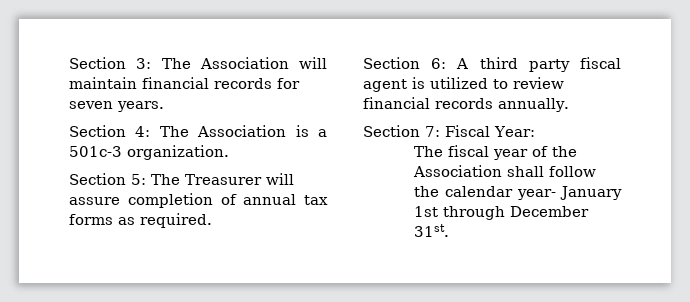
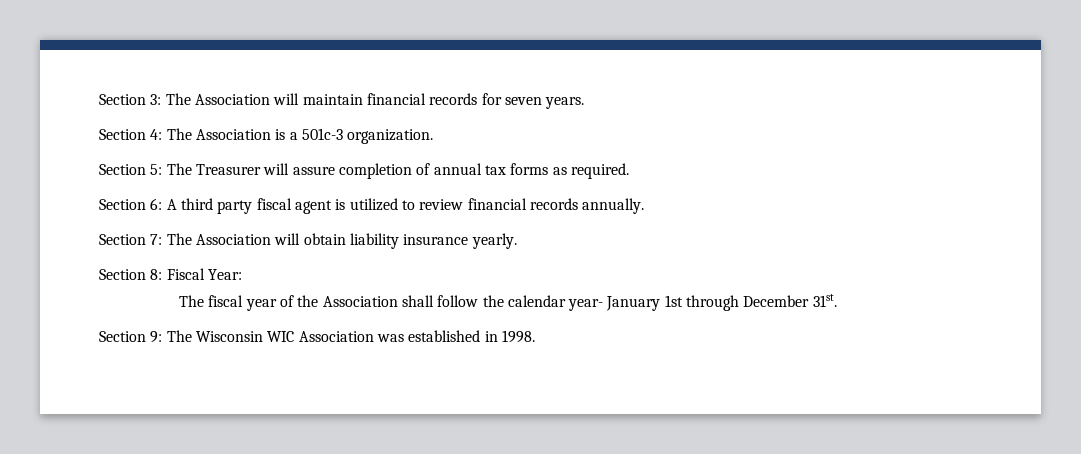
(440, 131) none -> [166,233,517,249] [99,269,163,280] The Association will obtain liability insurance yearly. // Section 8:
(449, 230) none -> [99,330,535,343] // Section 9: The Wisconsin WIC Association was established in 1998.

